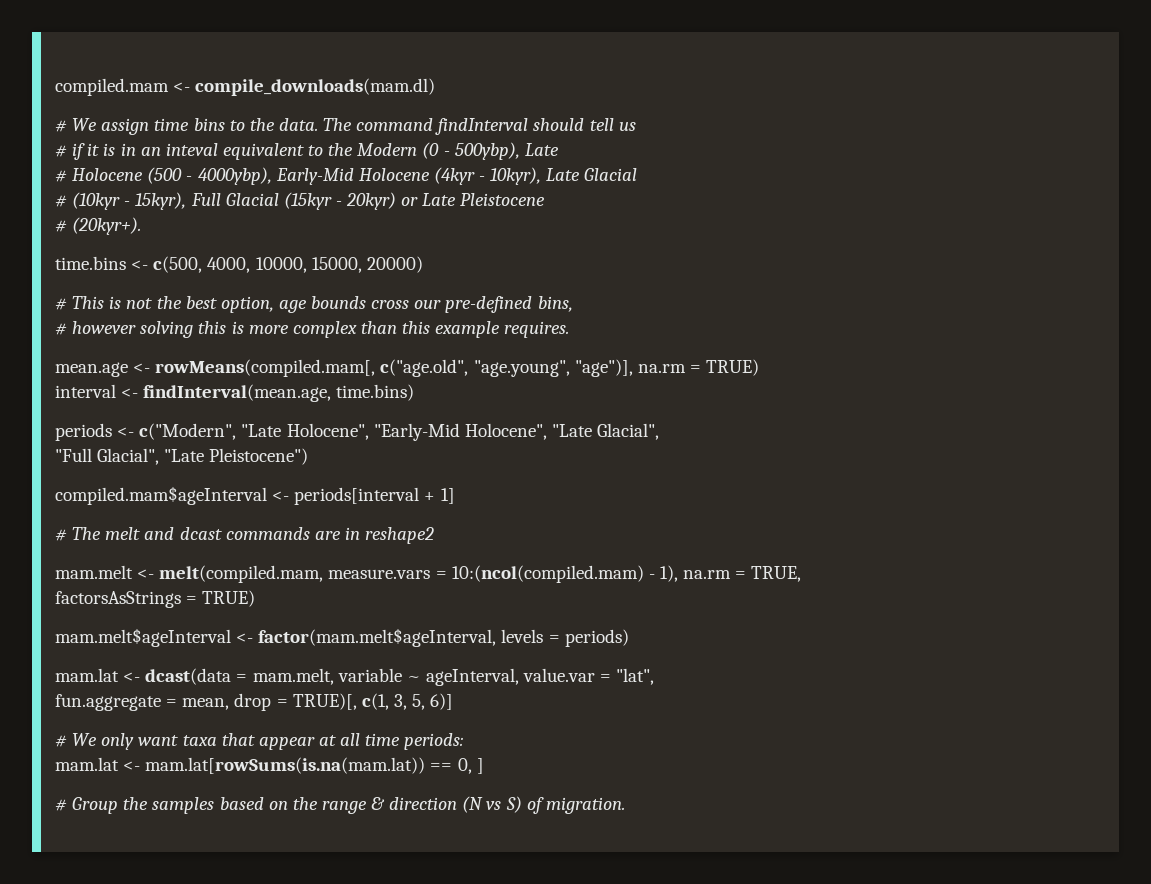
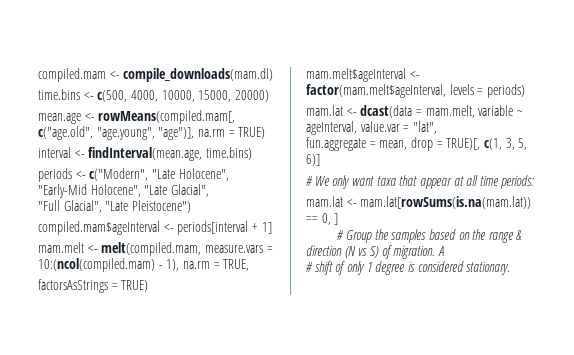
[55,118,636,135] [55,142,559,160] [55,167,638,185] [55,192,546,210] [55,217,142,235] // # We assign time bins to the data. The command findInterval should tell us // # if it is in an inteval equivalent to the Modern (0 - 500ybp), Late // # Holocene (500 - 4000ybp), Early-Mid Holocene (4kyr - 10kyr), Late Glacial // # (10kyr - 15kyr), Full Glacial (15kyr - 20kyr) or Late Pleistocene // # (20kyr+). -> (274, 75) none
[55,296,573,313] [55,321,570,338] // # This is not the best option, age bounds cross our pre-defined bins, // # however solving this is more complex than this example requires. -> (269, 96) none
[55,527,435,544] // # The melt and dcast commands are in reshape2 -> (272, 228) none
(625, 805) none -> [437,246,444,256] [306,261,511,275] A // # shift of only 1 degree is considered stationary.

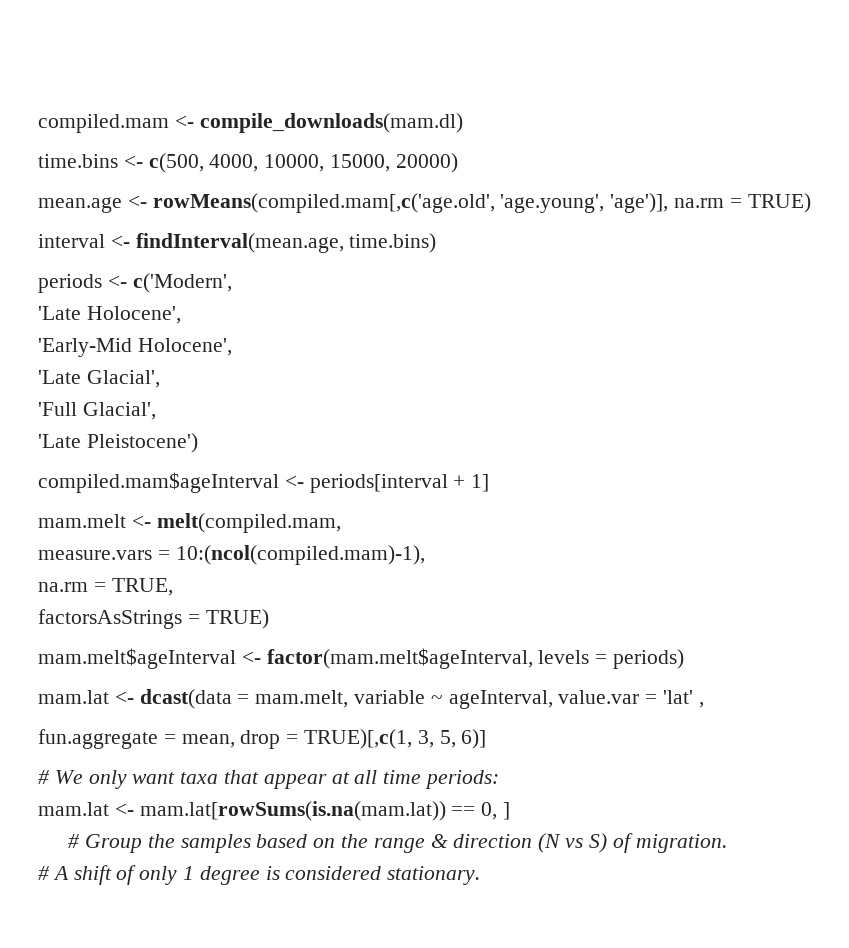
[98,110,236,124] [38,126,195,140] rowMeans(compiled.mam[, c("age.old", "age.young", "age")], -> [152,193,669,213] rowMeans(compiled.mam[,c('age.old', 'age.young', 'age')],
[89,168,229,181] [38,184,209,198] [38,200,191,213] c("Modern", "Late Holocene", "Early-Mid Holocene", "Late Glacial", // "Full Glacial", "Late Pleistocene") -> [132,273,232,293] [38,306,181,324] [38,338,232,357] [38,370,160,388] [38,402,156,420] [38,433,198,453] c('Modern', // 'Late Holocene', // 'Early-Mid Holocene', // 'Late Glacial', // 'Full Glacial', // 'Late Pleistocene')
(202, 249) none -> (341, 523) //
[38,258,180,272] 10:(ncol(compiled.mam) - 1), -> [175,545,425,565] 10:(ncol(compiled.mam)-1), //
[412,121,437,134] "lat", -> [663,690,704,708] 'lat' ,
[446,138,502,150] TRUE)[, c(1, -> [304,729,413,749] TRUE)[,c(1,
[437,246,444,256] [306,262,313,272] A // # -> [38,866,69,880] // # A

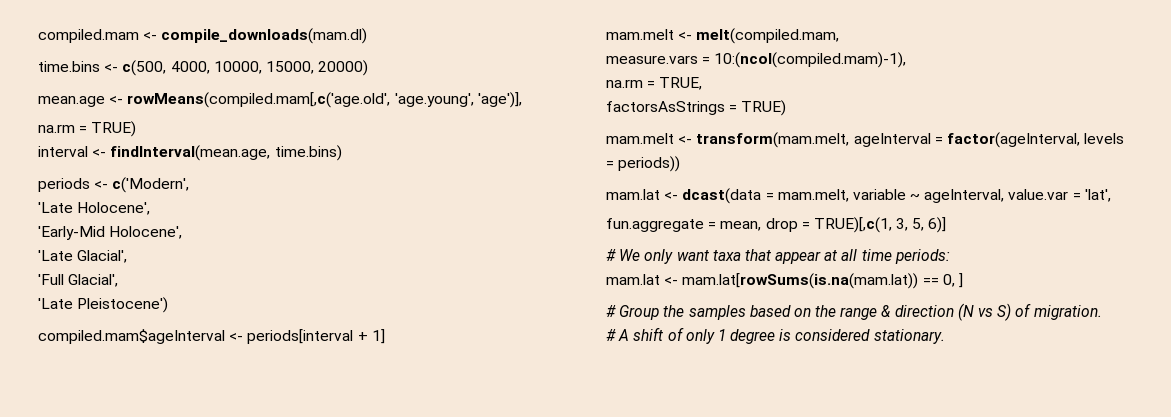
(669, 203) none -> (522, 100) //
[38,648,533,669] mam.melt$ageInterval <- factor(mam.melt$ageInterval, -> [606,132,1080,148] mam.melt <- transform(mam.melt, ageInterval = factor(ageInterval,
[613,649,685,669] periods) -> [618,156,681,172] periods))
[663,690,704,708] 'lat' , -> [1084,189,1111,202] 'lat',

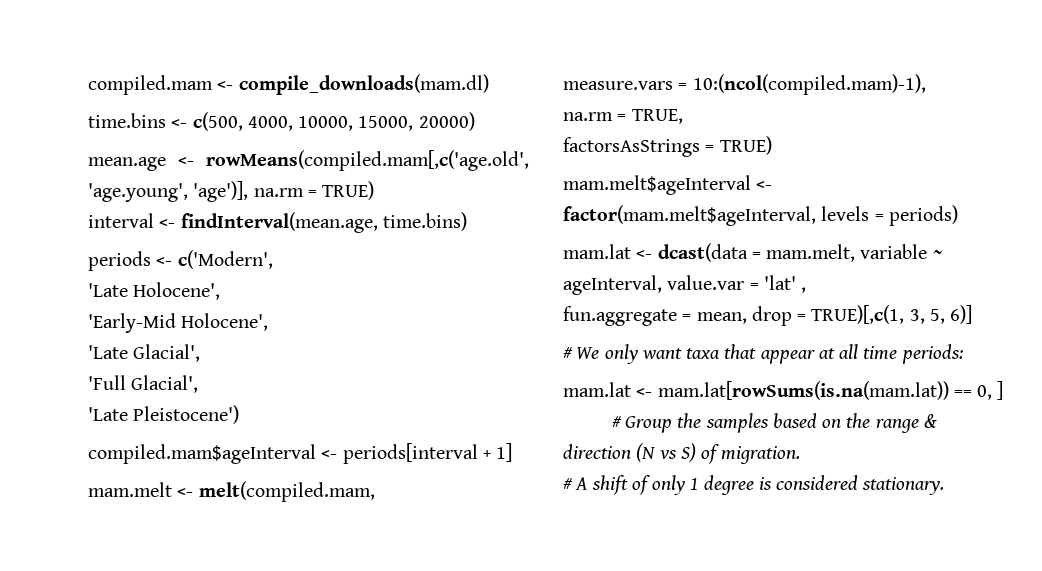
(522, 100) // -> (249, 191) none
[606,132,1080,148] mam.melt <- transform(mam.melt, ageInterval = factor(ageInterval, -> [563,175,773,195] [563,205,816,226] mam.melt$ageInterval <- factor(mam.melt$ageInterval,
[618,156,681,172] periods)) -> [888,205,958,226] periods)
[1084,189,1111,202] 'lat', -> [763,275,807,293] 'lat' ,

